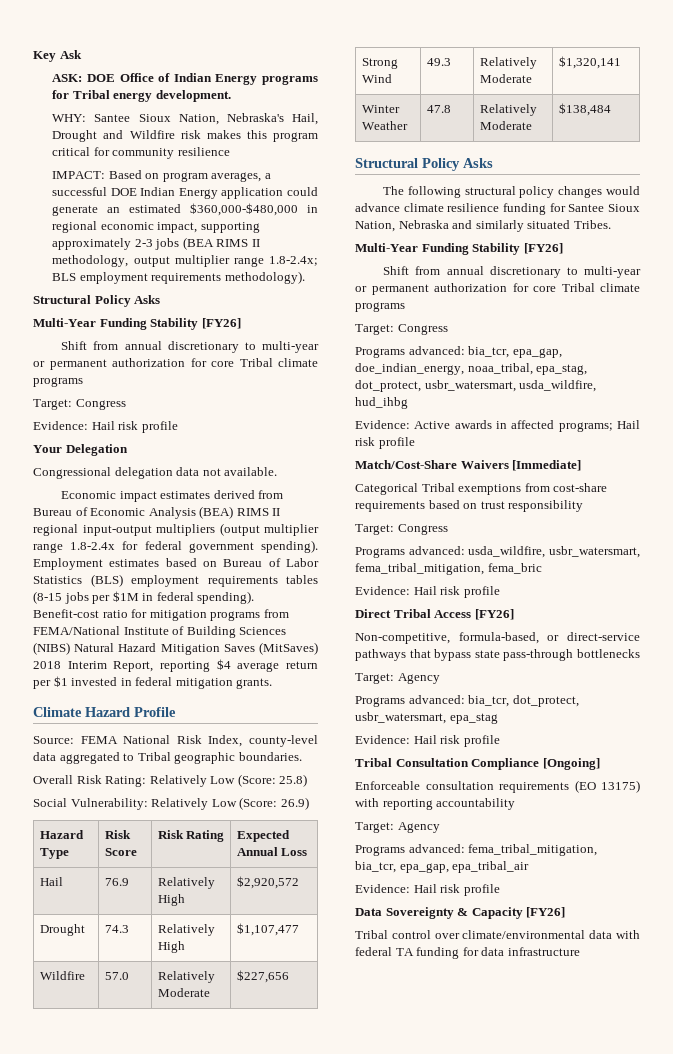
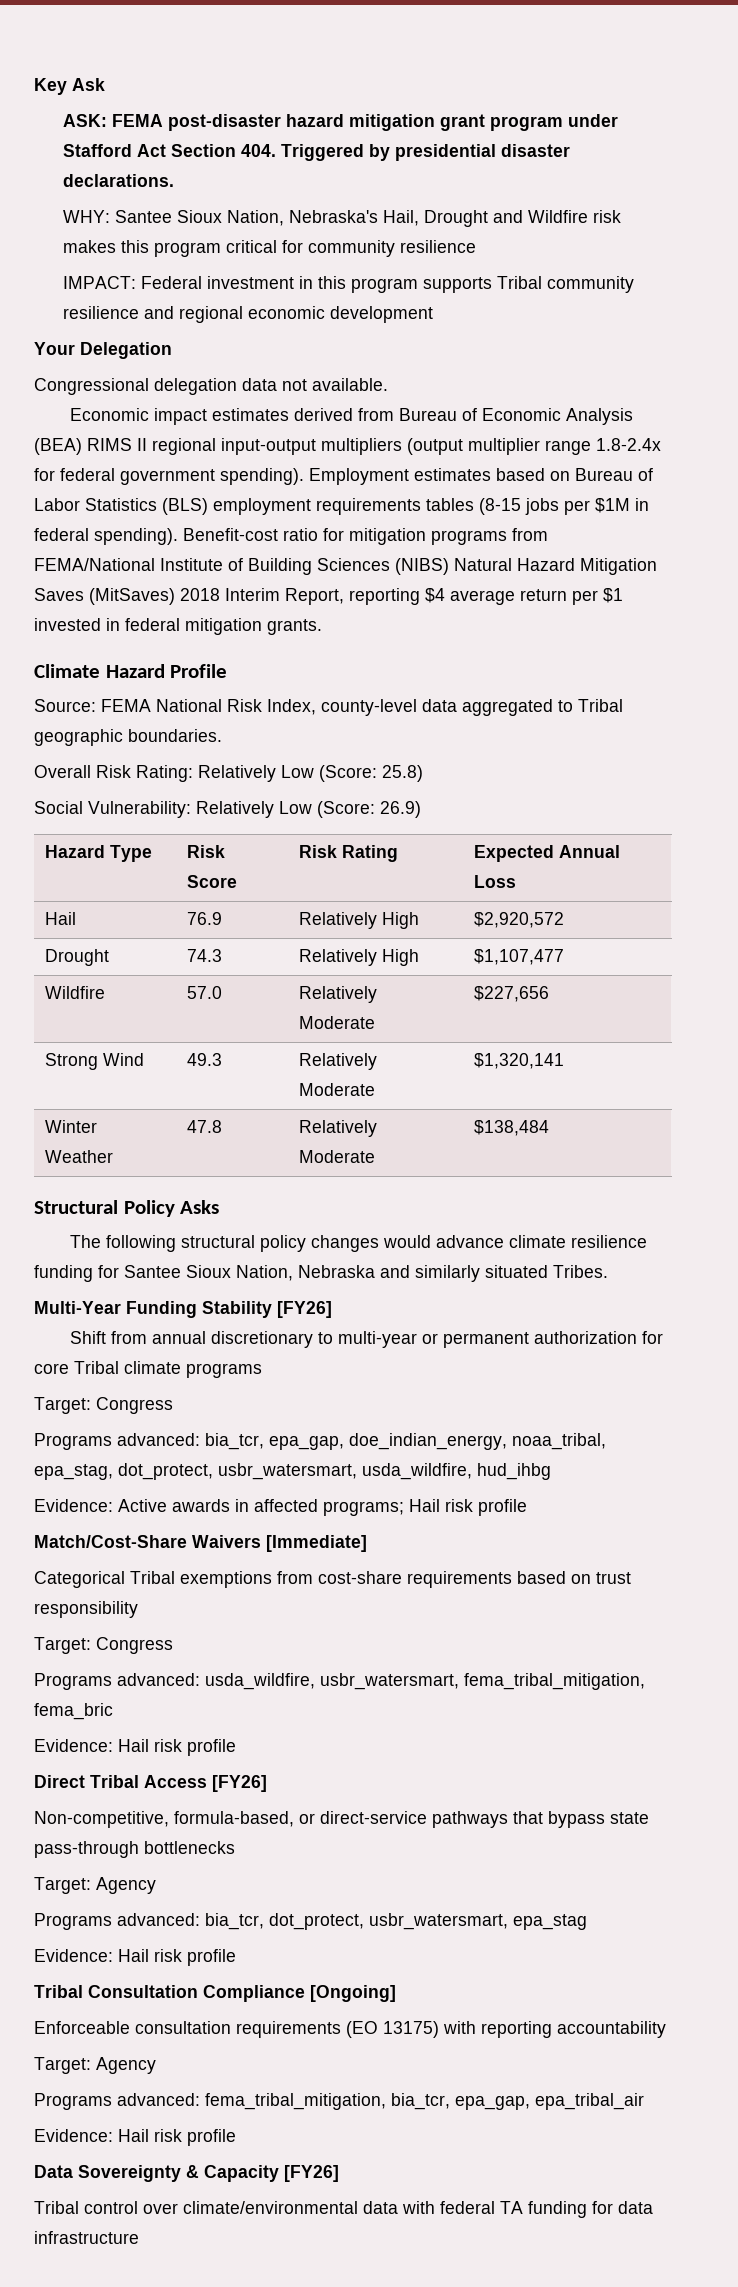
[86,73,318,85] [52,90,231,102] DOE Office of Indian Energy programs for Tribal energy development. -> [111,114,618,131] [62,144,570,161] [62,174,174,187] FEMA post-disaster hazard mitigation grant program under Stafford Act Section 404. Triggered by presidential disaster declarations.
[108,170,271,182] [52,187,318,199] [52,203,318,216] [52,221,260,233] [52,237,260,250] [52,255,319,267] [52,271,305,284] [33,295,161,307] [33,318,241,330] [61,341,319,353] [33,358,318,370] [33,377,83,387] [33,399,126,410] [33,421,178,433] Based on program averages, a successful DOE Indian Energy application could generate an estimated $360,000-$480,000 in regional economic impact, supporting approximately 2-3 jobs (BEA RIMS II methodology, output multiplier range 1.8-2.4x; BLS employment requirements methodology). // Structural Policy Asks // Multi-Year Funding Stability [FY26] // Shift from annual discretionary to multi-year or permanent authorization for core Tribal climate programs // Target: Congress // Evidence: Hail risk profile -> [140,276,634,293] [62,306,433,323] Federal investment in this program supports Tribal community resilience and regional economic development

